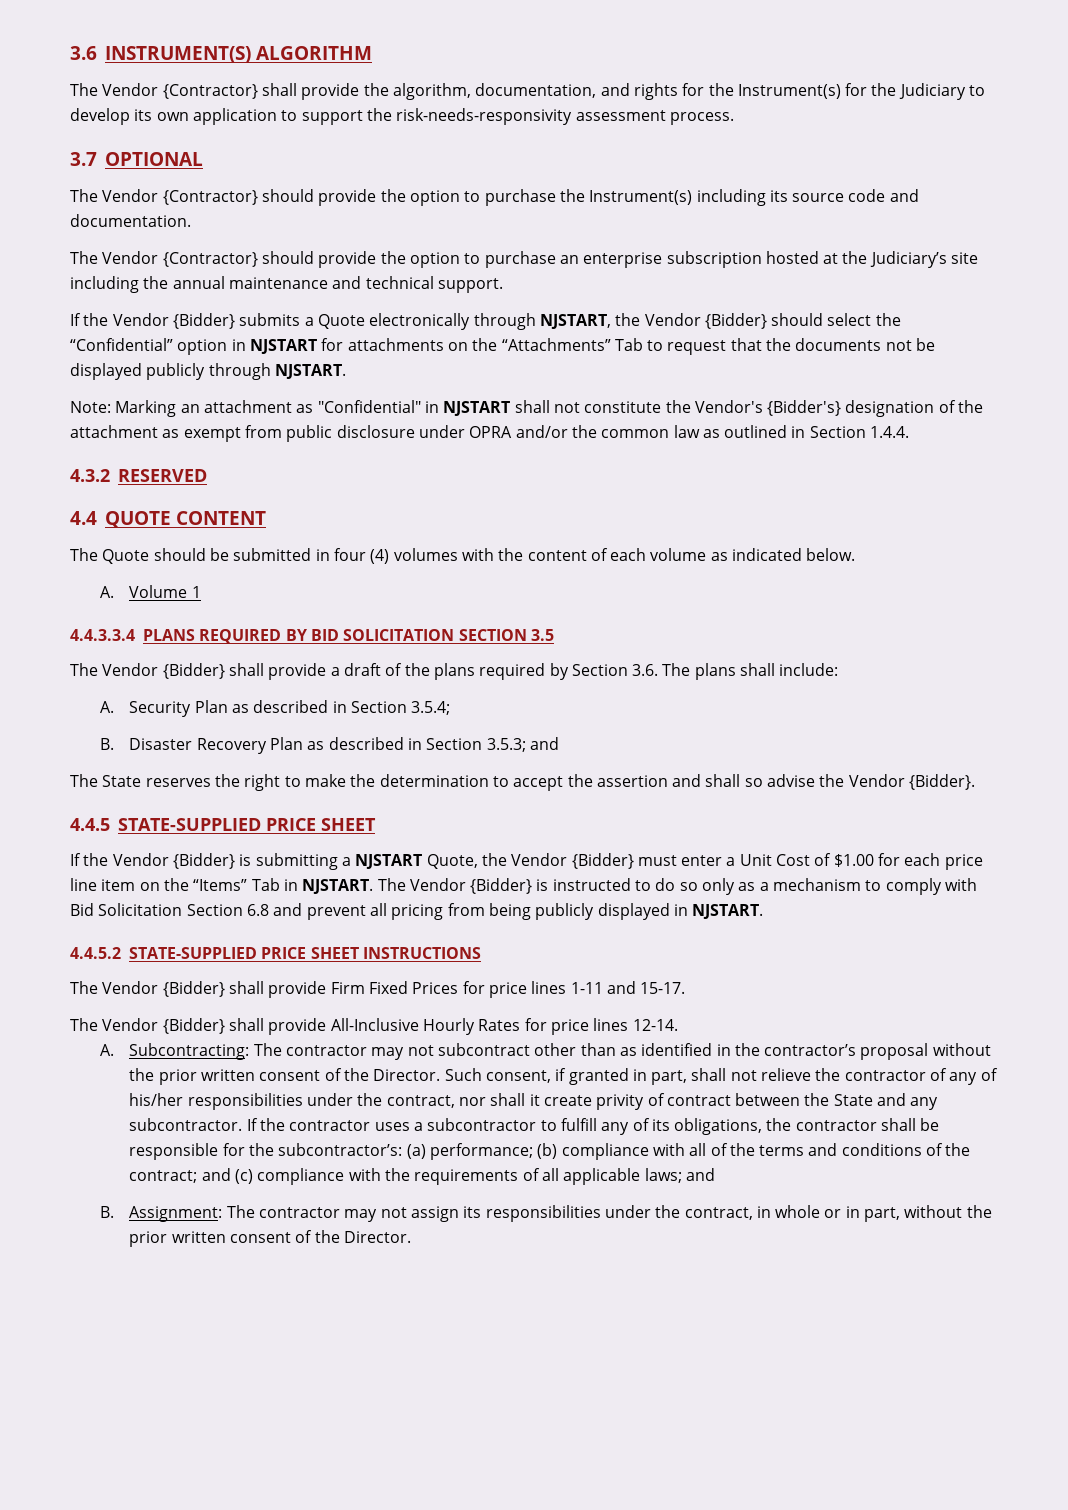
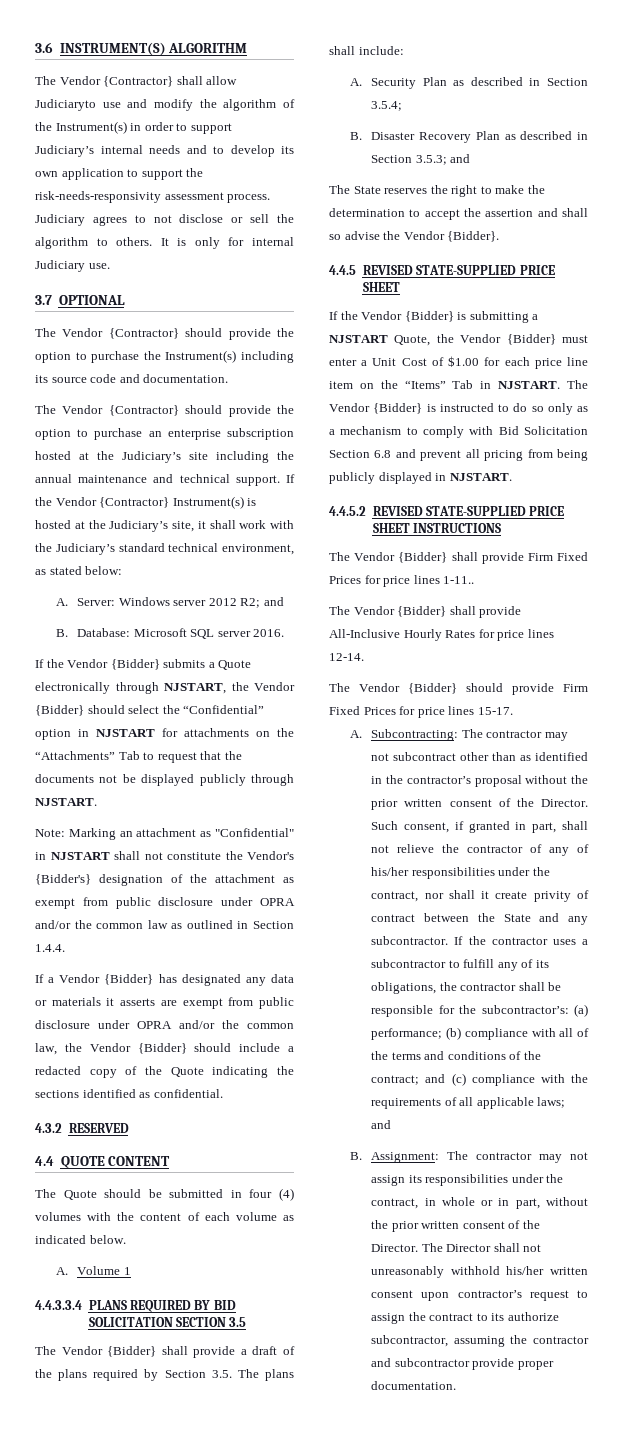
[301,83,966,100] provide the algorithm, documentation, and rights for the Instrument(s) for the Judiciary -> [206,76,238,85] [35,99,295,111] [35,121,232,134] [35,145,207,157] allow Judiciaryto use and modify the algorithm of the Instrument(s) in order to support Judiciary’s internal needs and
(734, 118) none -> [35,214,294,226] [35,237,295,249] [35,260,110,272] Judiciary agrees to not disclose or sell the algorithm to others. It is only for internal Judiciary use.
(503, 285) none -> [285,474,295,483] [35,496,257,509] [35,520,294,532] [35,543,294,555] [35,566,123,575] [56,597,284,608] [56,628,285,639] If the Vendor {Contractor} Instrument(s) is hosted at the Judiciary’s site, it shall work with the Judiciary’s standard technical environment, as stated below: // A. Server: Windows server 2012 R2; and // B. Database: Microsoft SQL server 2016.
(910, 432) none -> [35,974,294,986] [35,997,295,1009] [35,1020,294,1029] [35,1043,294,1055] [35,1066,294,1078] [35,1089,223,1098] // If a Vendor {Bidder} has designated any data or materials it asserts are exempt from public disclosure under OPRA and/or the common law, the Vendor {Bidder} should include a redacted copy of the Quote indicating the sections identified as confidential.
[632,664,659,676] 3.6. -> [211,1370,232,1378] 3.5.
(110, 824) none -> [362,265,413,275] REVISED
(121, 953) none -> [372,506,423,516] REVISED
[570,981,686,994] 1-11 and 15-17. -> [443,576,475,584] 1-11..
(678, 1025) none -> [329,683,588,695] [329,706,513,718] // The Vendor {Bidder} should provide Firm Fixed Prices for price lines 15-17.
(411, 1237) none -> [421,1243,542,1252] [371,1266,588,1278] [371,1290,588,1301] [371,1312,559,1324] [371,1335,589,1347] [371,1358,554,1370] [371,1381,457,1390] The Director shall not unreasonably withhold his/her written consent upon contractor’s request to assign the contract to its authorize subcontractor, assuming the contractor and subcontractor provide proper documentation.

